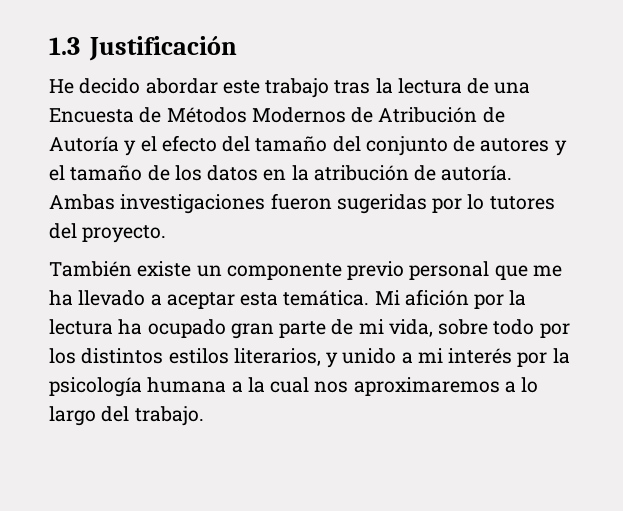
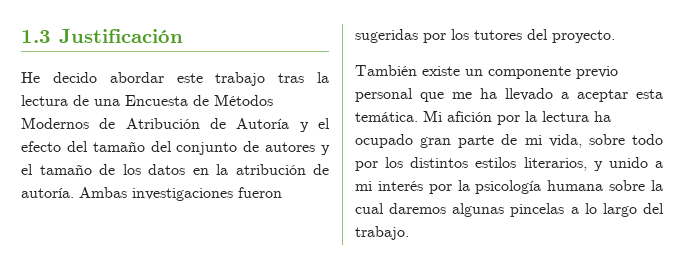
[467,194,485,210] lo -> [451,29,469,40] los
[231,381,243,393] a -> [609,180,646,191] sobre
[314,377,500,396] nos aproximaremos -> [389,203,565,217] daremos algunas pincelas

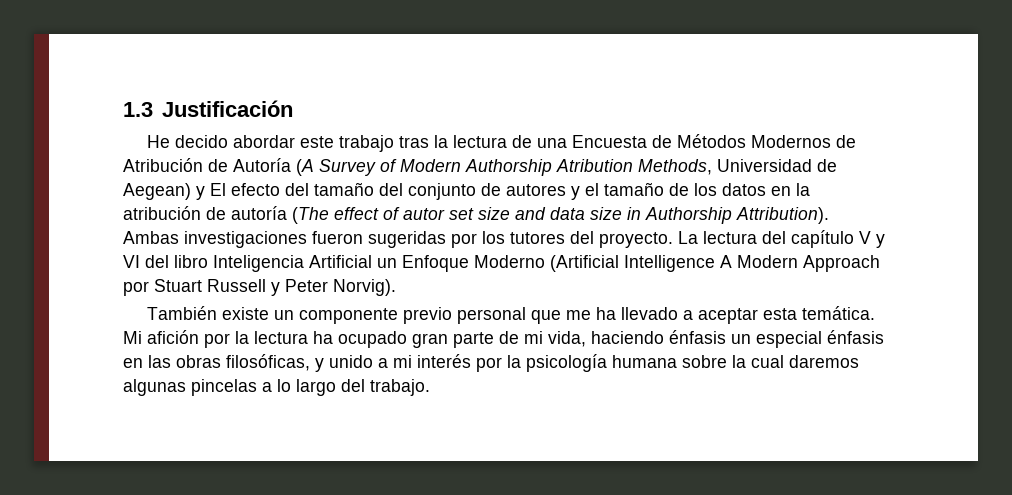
[299,118,330,132] y el -> [296,159,837,176] [123,183,226,200] (A Survey of Modern Authorship Atribution Methods, Universidad de Aegean) y El
[21,187,74,198] autoría. -> [231,206,829,224] autoría (The effect of autor set size and data size in Authorship Attribution).
(615, 36) none -> [678,230,885,248] [123,255,880,272] [123,279,396,296] La lectura del capítulo V y VI del libro Inteligencia Artificial un Enfoque Moderno (Artificial Intelligence A Modern Approach por Stuart Russell y Peter Norvig).
[588,134,663,145] [355,157,587,171] sobre todo por los distintos estilos literarios, -> [591,330,884,348] [123,354,310,371] haciendo énfasis un especial énfasis en las obras filosóficas,

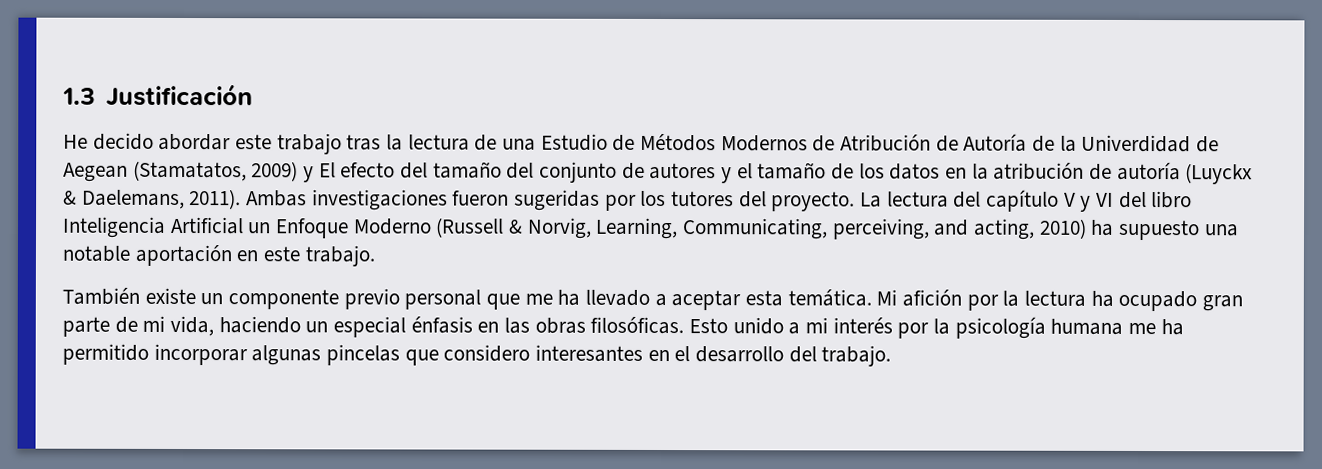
[571,135,647,148] Encuesta -> [540,133,608,151] Estudio
[296,159,837,176] [123,183,191,200] (A Survey of Modern Authorship Atribution Methods, Universidad de Aegean) -> [1032,134,1220,153] [63,160,299,182] de la Univerdidad de Aegean (Stamatatos, 2009)
[292,207,829,224] (The effect of autor set size and data size in Authorship Attribution). -> [1185,163,1254,185] [63,189,242,210] (Luyckx & Daelemans, 2011).
[550,255,880,272] [123,279,396,296] (Artificial Intelligence A Modern Approach por Stuart Russell y Peter Norvig). -> [435,217,1239,241] [62,244,375,267] (Russell & Norvig, Learning, Communicating, perceiving, and acting, 2010) ha supuesto una notable aportación en este trabajo.
[669,330,726,344] énfasis -> (301, 325) none
[226,354,324,372] filosóficas, y -> [590,316,729,335] filosóficas. Esto
[682,355,859,368] [123,379,336,396] sobre la cual daremos algunas pincelas a lo largo -> [1128,319,1184,336] [62,343,785,366] me ha permitido incorporar algunas pincelas que considero interesantes en el desarrollo

